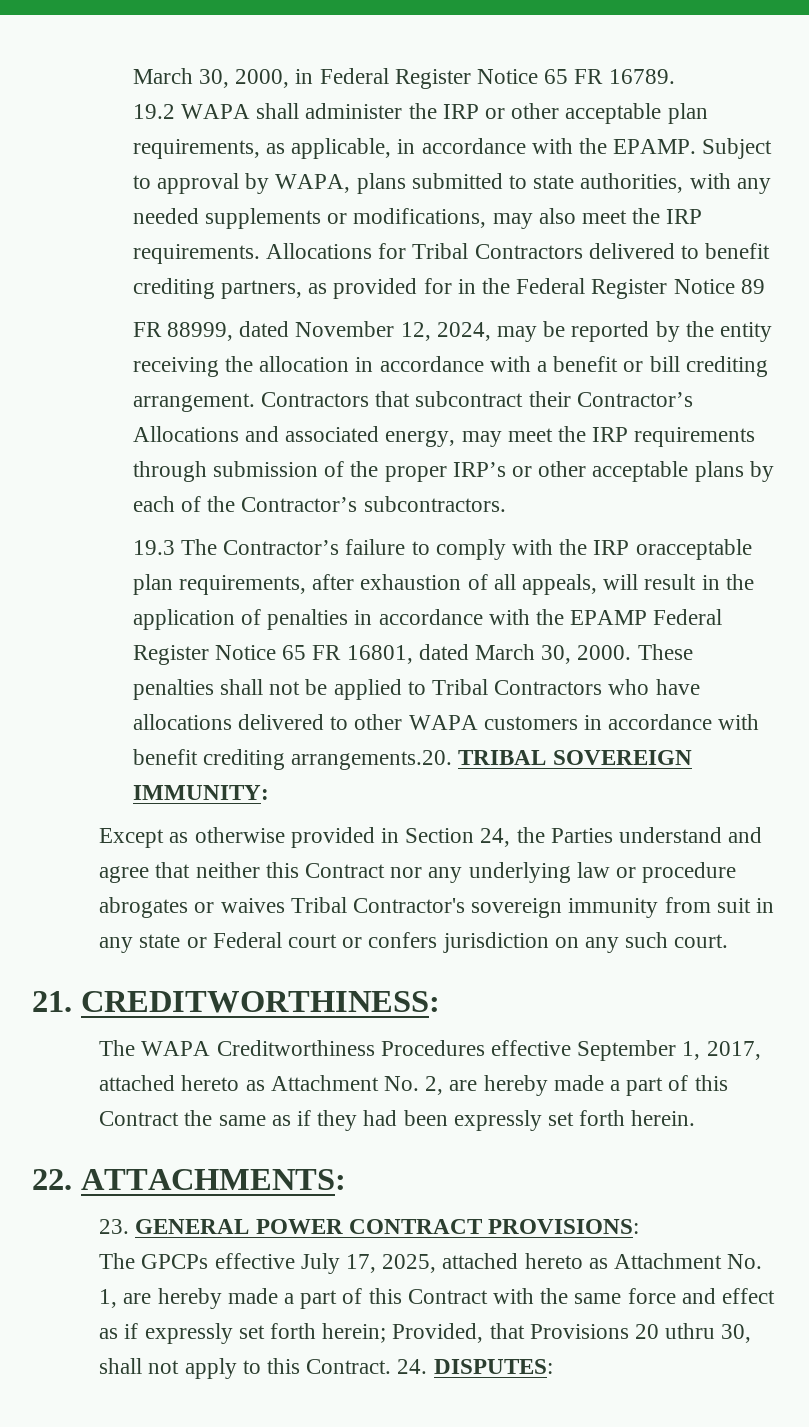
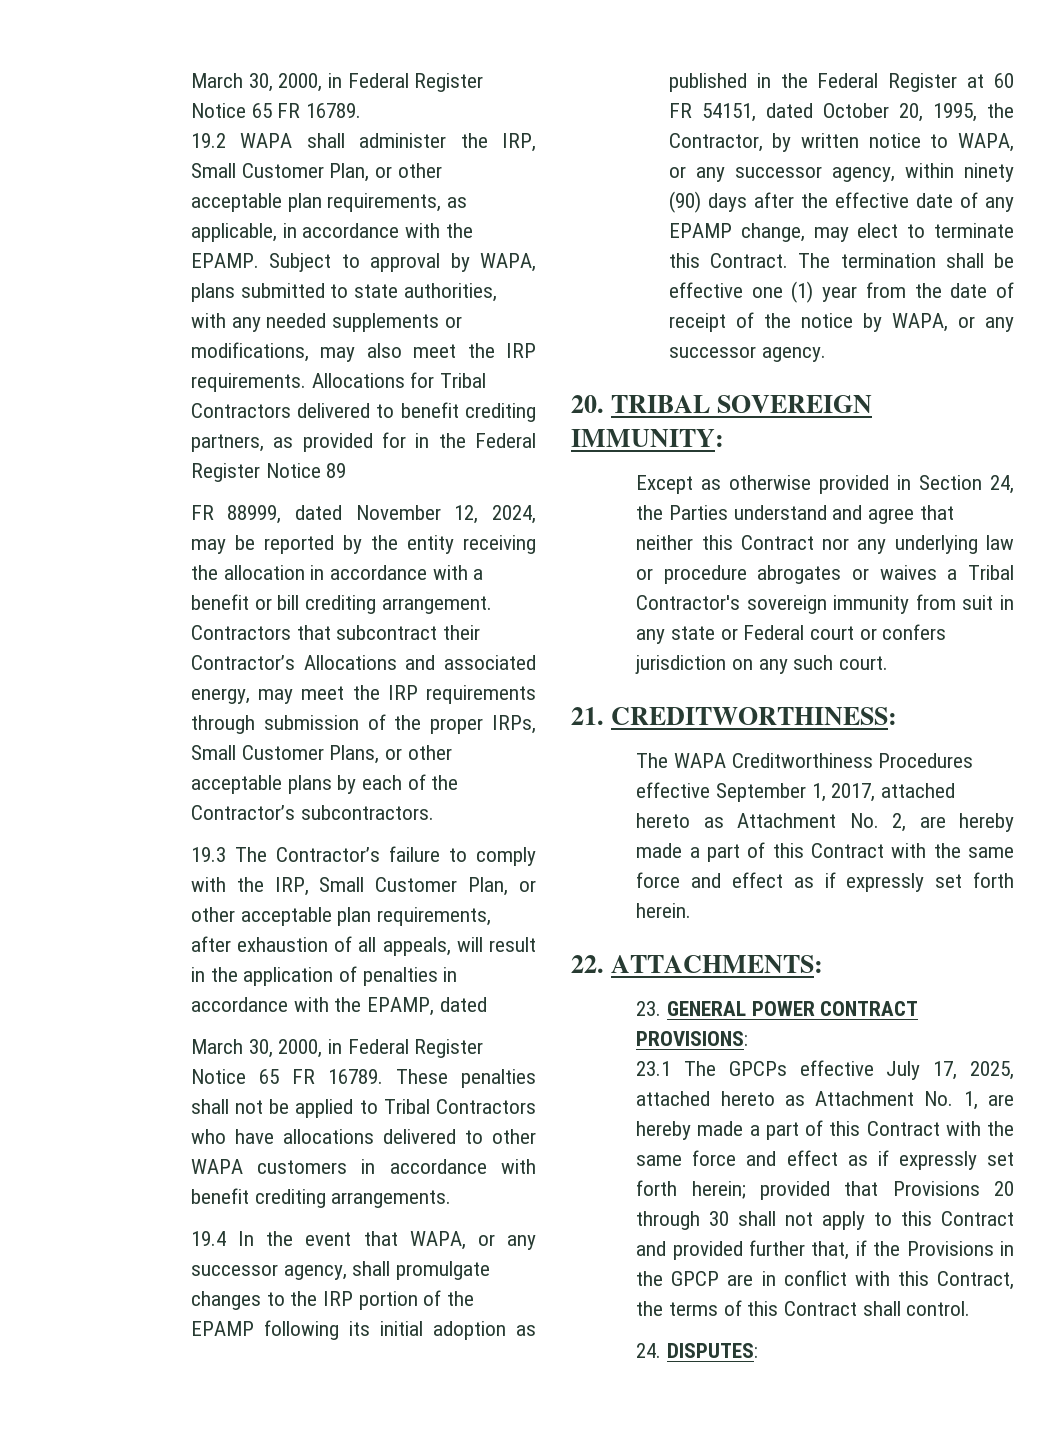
[442,104,479,119] IRP -> [502,133,536,152] [190,163,370,182] IRP, Small Customer Plan,
[452,462,506,477] IRP’s -> [492,715,536,734] [190,745,380,764] IRPs, Small Customer Plans,
[593,539,752,560] IRP oracceptable -> [274,877,536,896] [190,907,332,926] IRP, Small Customer Plan, or other acceptable
[570,609,723,625] [132,644,632,665] EPAMP Federal Register Notice 65 FR 16801, dated March 30, 2000. -> [366,997,487,1016] [190,1039,484,1058] [190,1069,383,1084] EPAMP, dated // March 30, 2000, in Federal Register Notice 65 FR 16789.
[291,750,453,770] arrangements.20. -> [331,1190,452,1208] [190,1231,536,1250] [190,1261,490,1280] [190,1290,474,1310] [190,1320,536,1340] [668,73,1014,92] [668,103,1014,122] [668,133,1014,152] [668,163,1014,182] [668,191,1014,213] [668,223,1014,242] [668,253,1014,268] [668,281,1014,303] [668,312,1014,332] [668,346,826,362] [571,395,604,413] arrangements. // 19.4 In the event that WAPA, or any successor agency, shall promulgate changes to the IRP portion of the EPAMP following its initial adoption as published in the Federal Register at 60 FR 54151, dated October 20, 1995, the Contractor, by written notice to WAPA, or any successor agency, within ninety (90) days after the effective date of any EPAMP change, may elect to terminate this Contract. The termination shall be effective one (1) year from the date of receipt of the notice by WAPA, or any successor agency. // 20.
(285, 905) none -> [947,569,958,580] a
[184,1110,448,1131] the same as if they had been -> [891,843,1014,858] [636,872,836,888] with the same force and effect as if
(639, 1226) none -> [636,1061,672,1076] 23.1
[392,1323,484,1343] Provided, -> [759,1181,830,1200] provided
[665,1323,752,1343] uthru 30, -> [636,1211,730,1230] through 30
[306,1359,392,1374] Contract. -> [941,1211,1014,1226] [636,1240,1015,1260] [636,1270,1014,1290] [636,1300,971,1316] Contract and provided further that, if the Provisions in the GPCP are in conflict with this Contract, the terms of this Contract shall control. //

